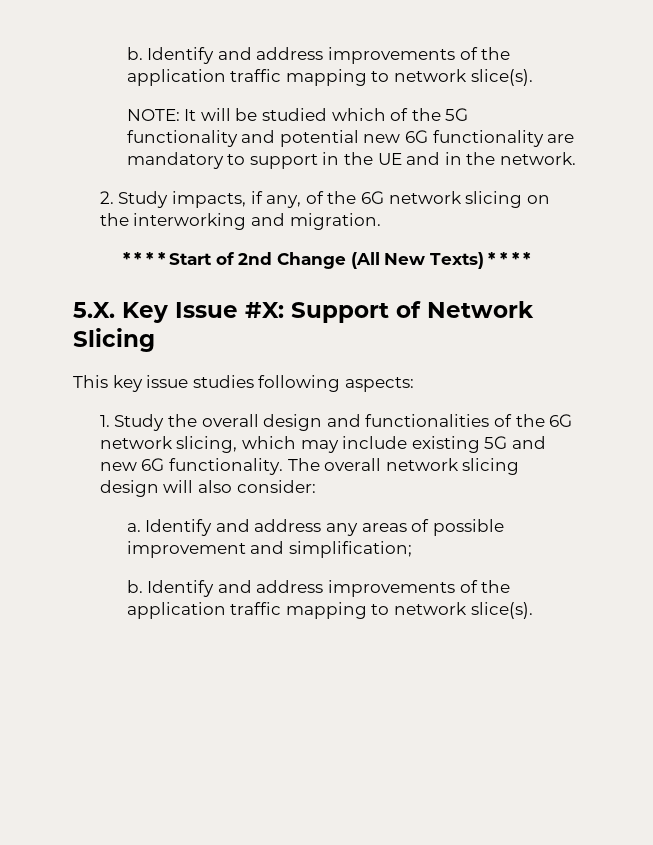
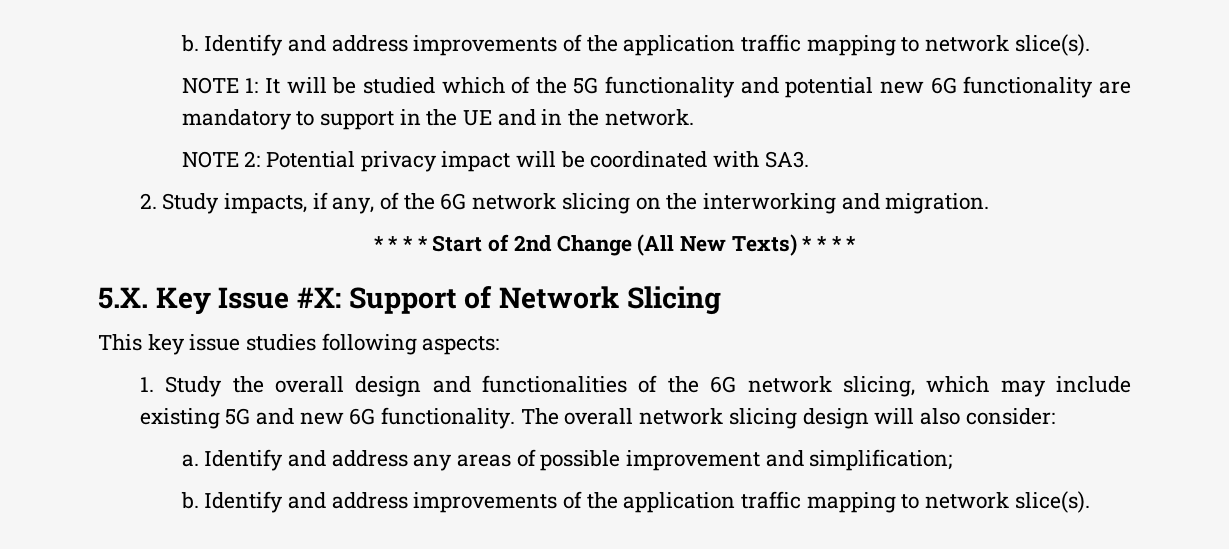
[126,109,180,121] NOTE: -> [181,77,259,94] NOTE 1:
(577, 158) none -> [181,151,809,172] // NOTE 2: Potential privacy impact will be coordinated with SA3.

